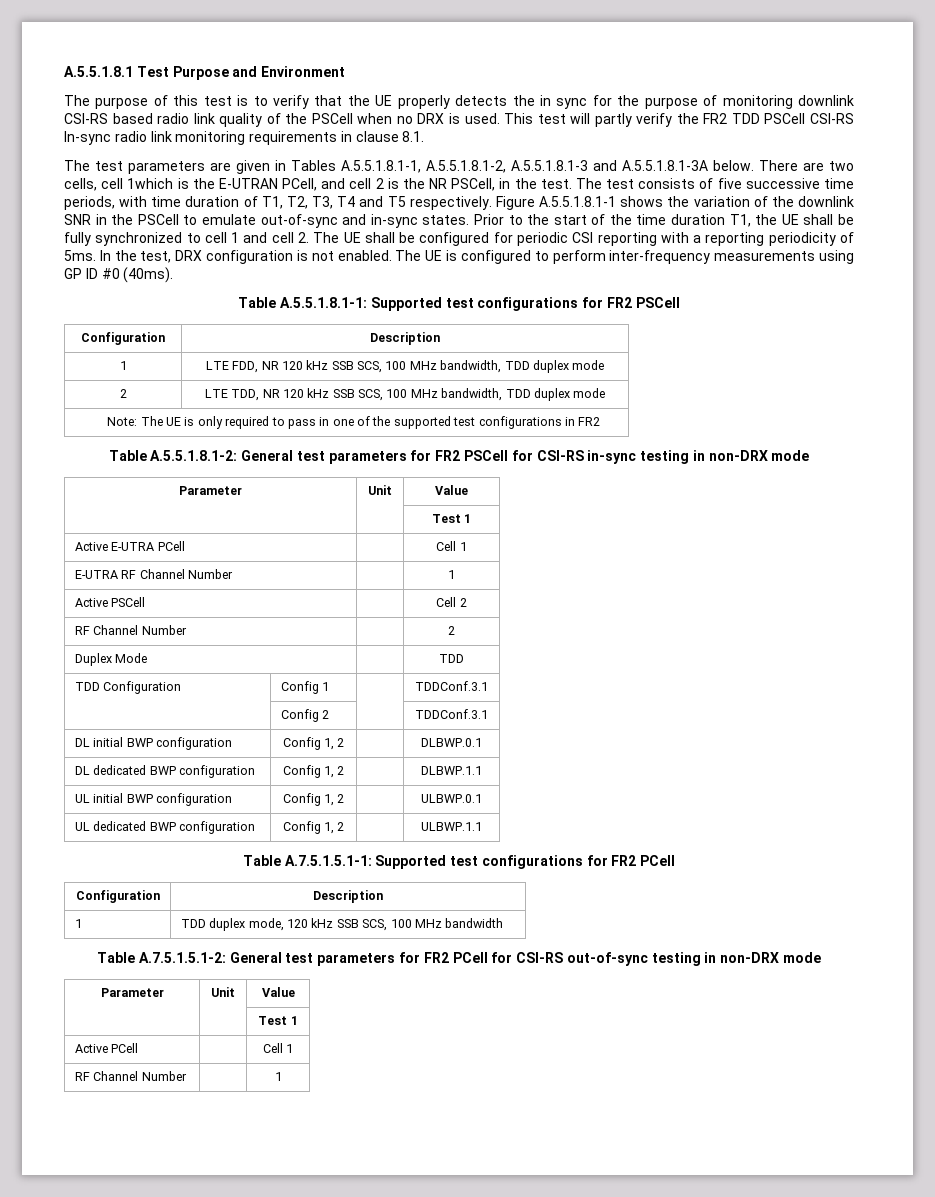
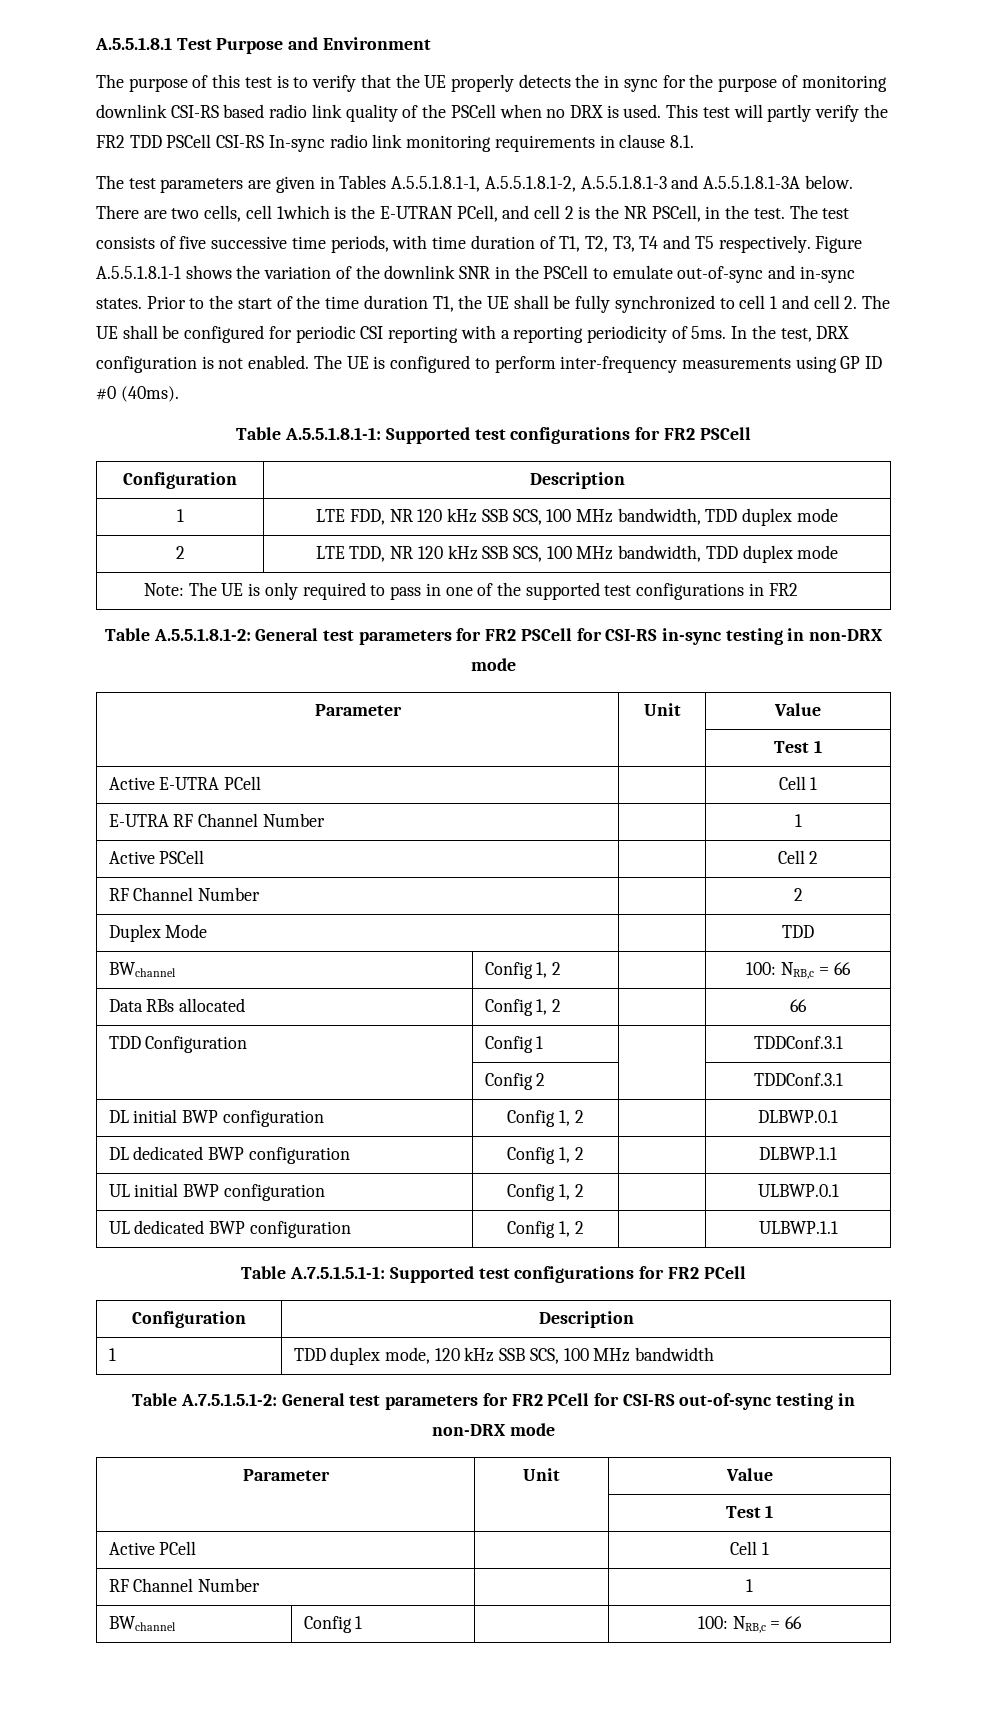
(464, 658) none -> [108,962,176,977] [484,962,562,979] [746,962,851,979] [108,998,246,1012] [484,999,562,1016] [790,999,807,1012] // BWchannel | Config 1, 2 | | 100: NRB,c = 66 // Data RBs allocated | Config 1, 2 | | 66
(282, 1076) none -> [108,1616,176,1631] [303,1616,363,1633] [697,1616,803,1633] // BWchannel | Config 1 | | 100: NRB,c = 66

